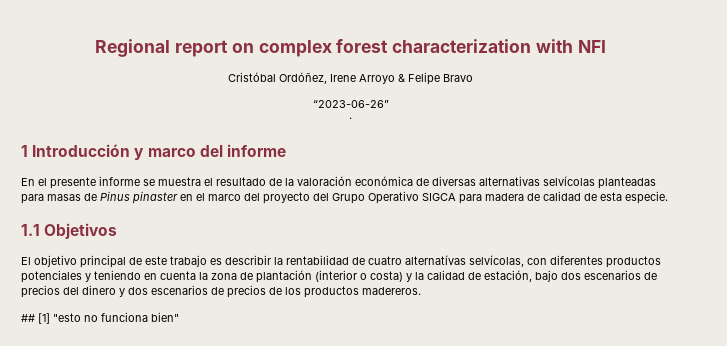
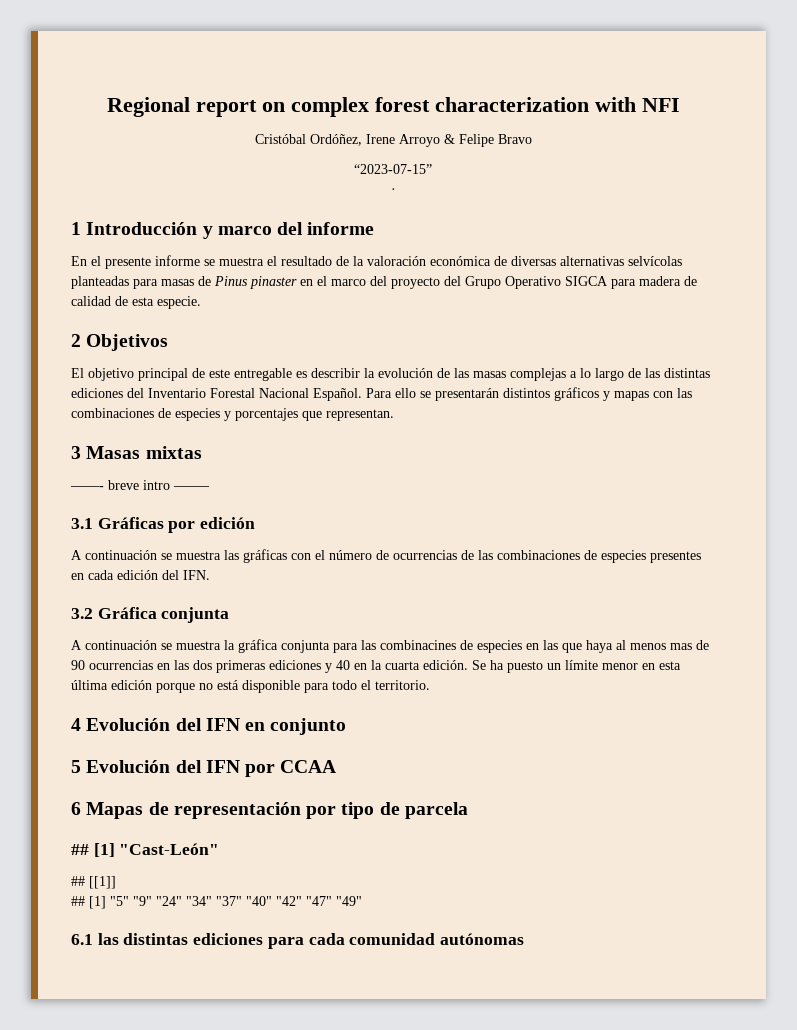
[312,100,389,108] “2023-06-26” -> [354,164,432,174] “2023-07-15”
[21,224,40,236] 1.1 -> [71,334,81,347] 2
[170,255,207,267] trabajo -> [234,368,292,381] entregable
[286,255,661,268] [21,270,657,283] [21,285,421,298] [21,312,179,324] rentabilidad de cuatro alternatívas selvícolas, con diferentes productos potenciales y teniendo en cuenta la zona de plantación (interior o costa) y la calidad de estación, bajo dos escenarios de precios del dinero y dos escenarios de precios de los productos madereros. // ## [1] "esto no funciona bien" -> [378,368,710,381] [71,387,692,401] [71,408,394,421] [71,446,202,459] [70,480,210,490] [71,517,256,533] [71,549,701,563] [71,570,210,580] [71,607,230,623] [71,639,709,653] [71,660,681,673] [71,680,430,693] [71,718,347,735] [71,760,337,777] [71,802,468,819] [71,843,220,857] [71,876,116,889] [71,896,362,909] [71,933,525,949] evolución de las masas complejas a lo largo de las distintas ediciones del Inventario Forestal Nacional Español. Para ello se presentarán distintos gráficos y mapas con las combinaciones de especies y porcentajes que representan. // 3 Masas mixtas // ——- breve intro ——– // 3.1 Gráficas por edición // A continuación se muestra las gráficas con el número de ocurrencias de las combinaciones de especies presentes en cada edición del IFN. // 3.2 Gráfica conjunta // A continuación se muestra la gráfica conjunta para las combinacines de especies en las que haya al menos mas de 90 ocurrencias en las dos primeras ediciones y 40 en la cuarta edición. Se ha puesto un límite menor en esta última edición porque no está disponible para todo el territorio. // 4 Evolución del IFN en conjunto // 5 Evolución del IFN por CCAA // 6 Mapas de representación por tipo de parcela // ## [1] "Cast-León" // ## [[1]] // ## [1] "5" "9" "24" "34" "37" "40" "42" "47" "49" // 6.1 las distintas ediciones para cada comunidad autónomas

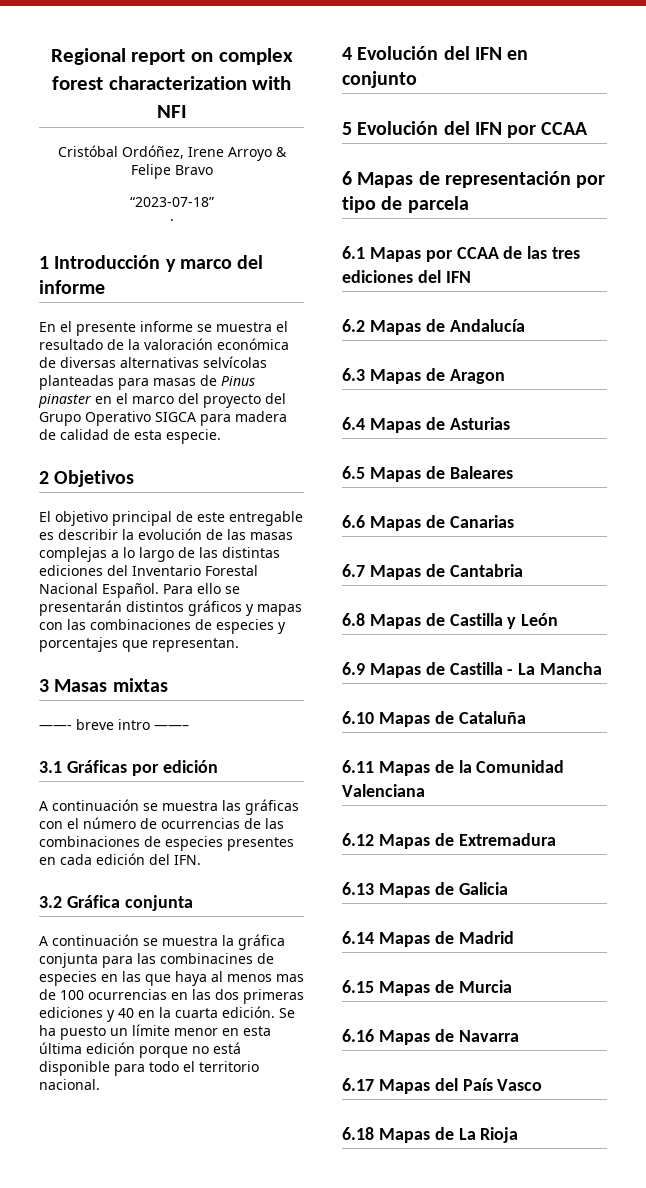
[354,164,432,174] “2023-07-15” -> [129,197,214,207] “2023-07-18”
[71,660,85,670] 90 -> [60,990,84,1000] 100
[375,680,430,690] territorio. -> [199,1061,259,1072] [39,1079,100,1090] territorio nacional.
[71,843,220,857] [71,876,116,889] [71,896,362,909] [71,933,525,949] ## [1] "Cast-León" // ## [[1]] // ## [1] "5" "9" "24" "34" "37" "40" "42" "47" "49" // 6.1 las distintas ediciones para cada comunidad autónomas -> [342,246,581,262] [342,270,471,283] [342,319,525,335] [342,368,505,384] [342,417,510,433] [342,466,513,482] [342,515,514,531] [342,564,523,580] [342,613,559,629] [342,662,603,678] [342,711,526,727] [342,760,565,776] [342,784,425,797] [342,833,556,849] [342,882,508,898] [342,931,514,947] [342,980,512,996] [342,1029,519,1045] [342,1078,543,1094] [342,1127,519,1143] 6.1 Mapas por CCAA de las tres ediciones del IFN // 6.2 Mapas de Andalucía // 6.3 Mapas de Aragon // 6.4 Mapas de Asturias // 6.5 Mapas de Baleares // 6.6 Mapas de Canarias // 6.7 Mapas de Cantabria // 6.8 Mapas de Castilla y León // 6.9 Mapas de Castilla - La Mancha // 6.10 Mapas de Cataluña // 6.11 Mapas de la Comunidad Valenciana // 6.12 Mapas de Extremadura // 6.13 Mapas de Galicia // 6.14 Mapas de Madrid // 6.15 Mapas de Murcia // 6.16 Mapas de Navarra // 6.17 Mapas del País Vasco // 6.18 Mapas de La Rioja

